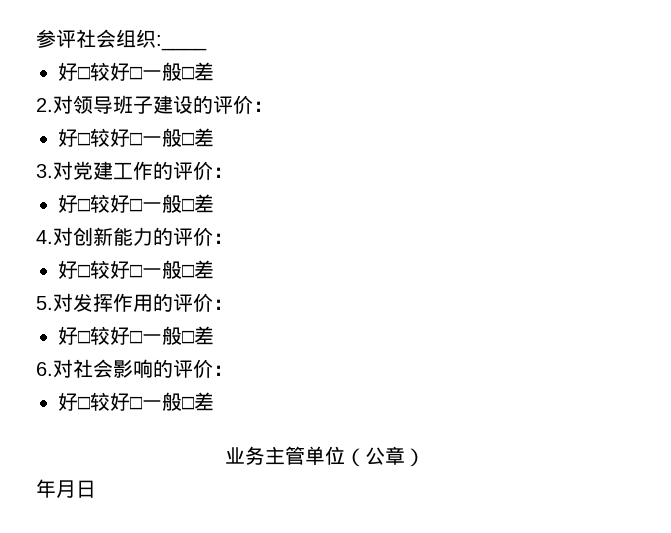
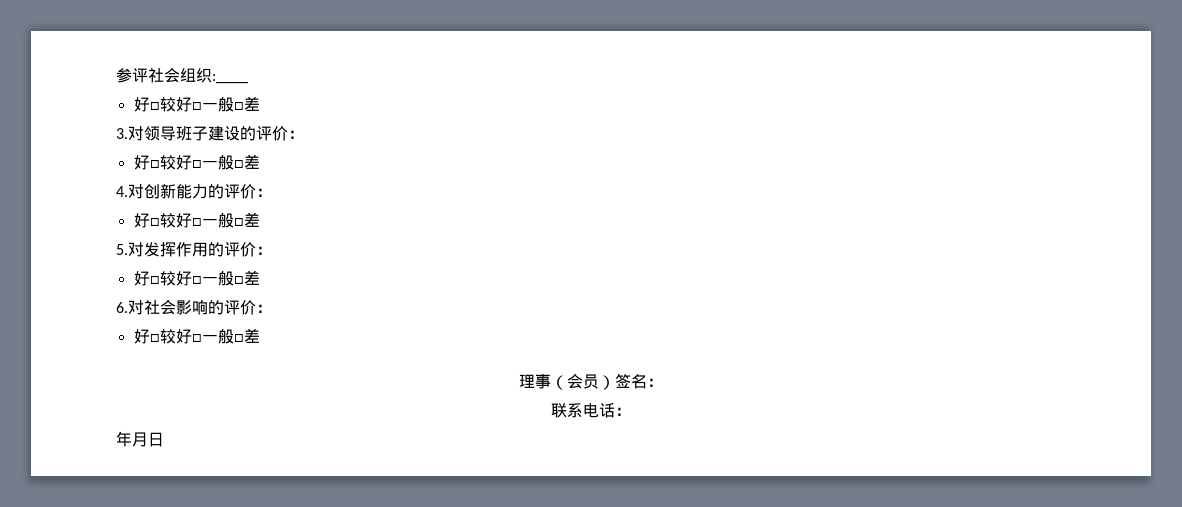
[36,98,53,112] 2. -> [116,128,128,139] 3.
[36,161,233,180] [58,194,214,213] // 3.对党建工作的评价： // 好□较好□一般□差 -> (260, 161) none
[224,446,425,467] 业务主管单位（公章） -> [519,373,663,390] [551,403,631,418] 理事（会员）签名： // 联系电话：

